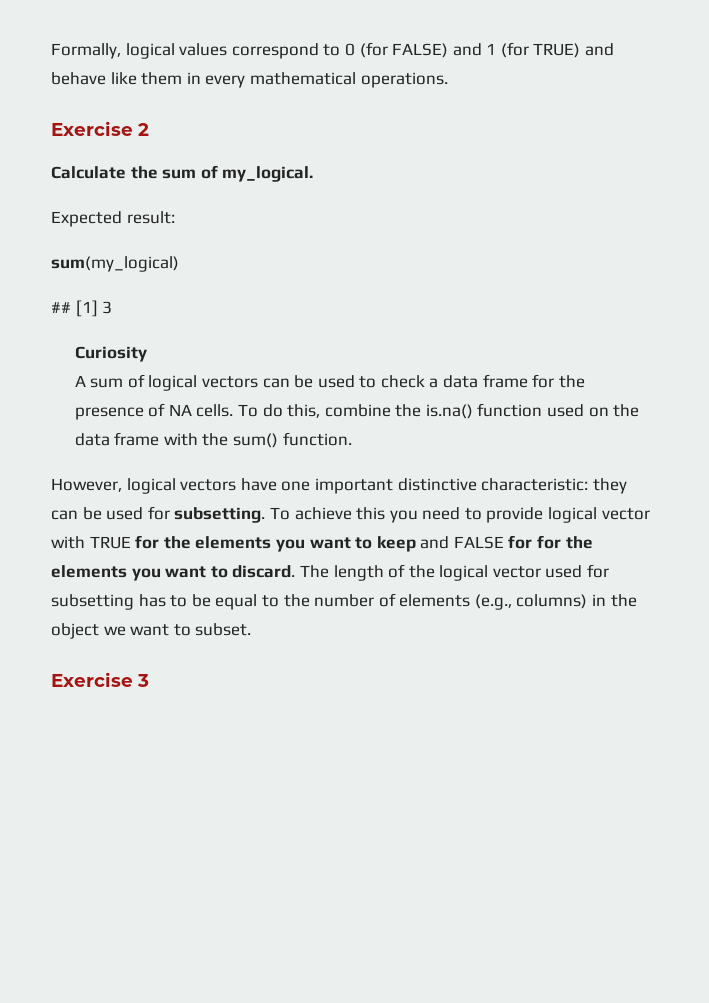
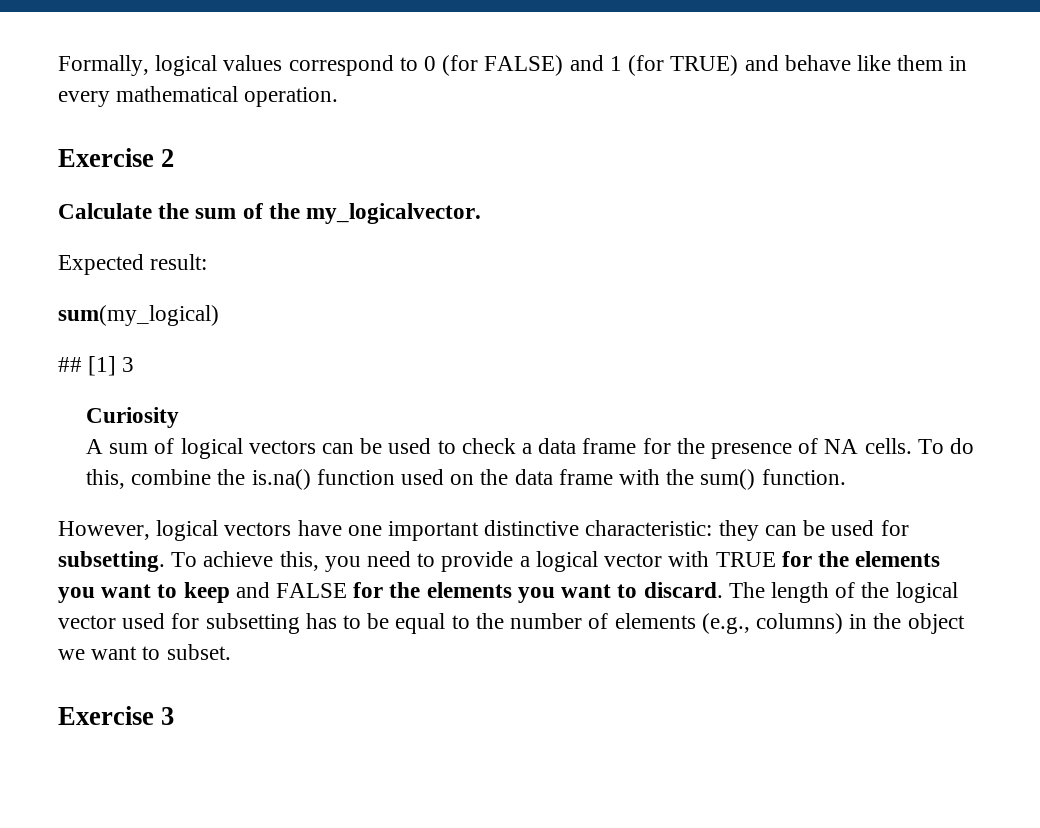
[360,72,448,88] operations. -> [244,87,339,107] operation.
[222,166,314,182] my_logical. -> [268,203,482,224] the my_logicalvector.
[356,507,386,520] this -> [279,551,319,571] this,
(544, 515) none -> [519,556,530,567] a
[537,535,562,549] for -> (384, 590) none

